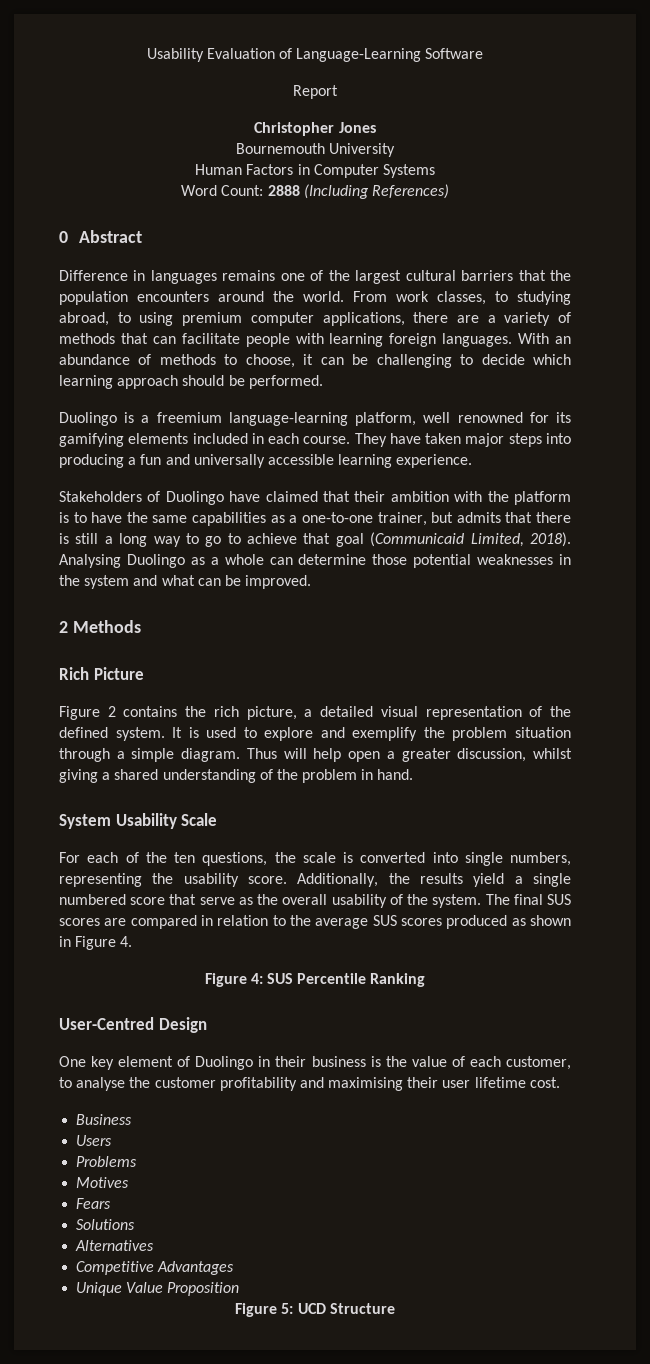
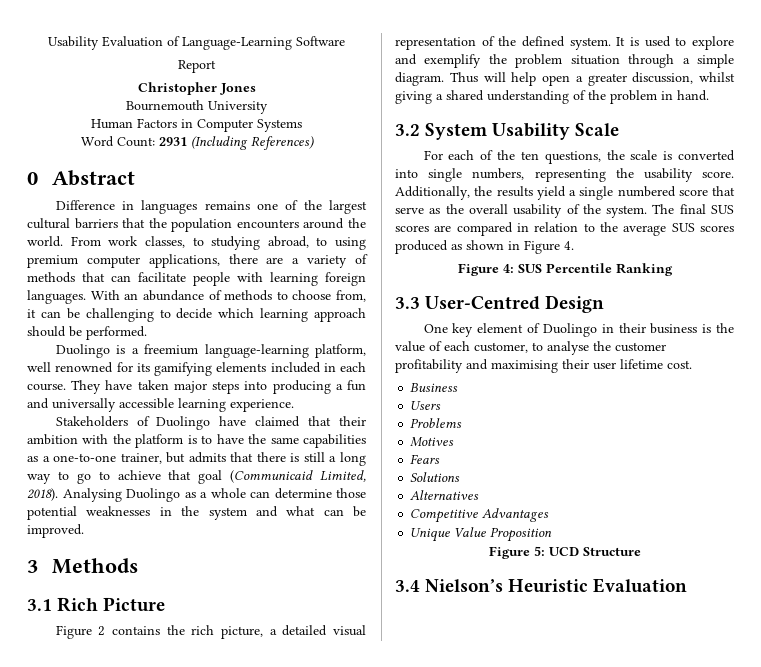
[267,185,300,196] 2888 -> [158,137,187,146] 2931
[245,354,295,368] choose, -> [292,290,366,302] choose from,
[59,621,68,633] 2 -> [27,560,38,573] 3
(141, 626) none -> [27,599,52,611] 3.1
(414, 774) none -> [395,124,420,136] 3.2
(426, 980) none -> [395,297,420,309] 3.3
(395, 1308) none -> [395,578,688,593] // 3.4 Nielson’s Heuristic Evaluation

